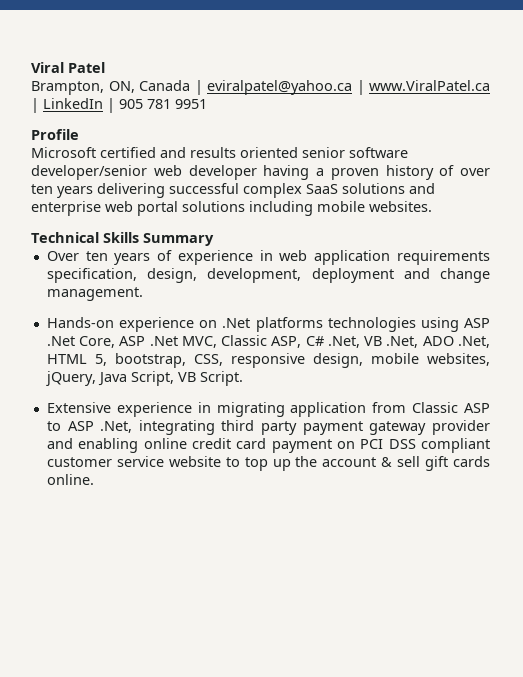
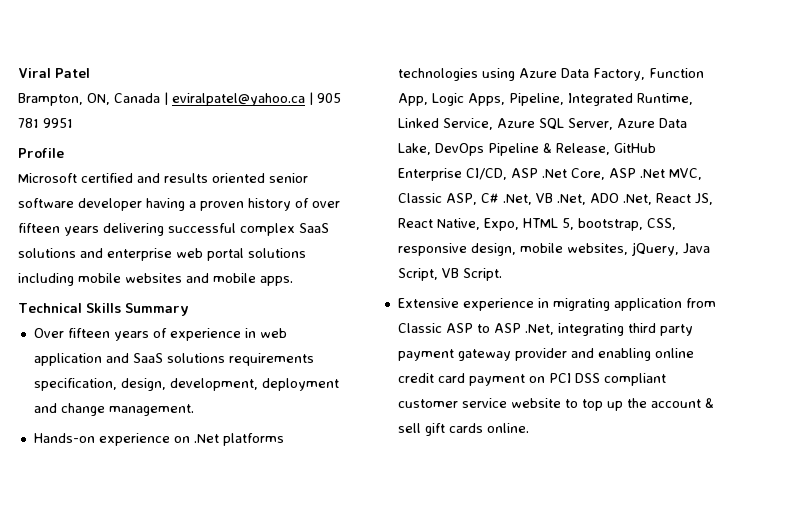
[369,80,490,91] [31,98,115,113] www.ViralPatel.ca | LinkedIn | -> (313, 98) none
[31,165,182,180] developer/senior web -> (74, 203) none
[31,184,53,194] ten -> [18,223,60,233] fifteen
[369,201,432,212] websites. -> [125,273,293,286] websites and mobile apps.
[85,251,108,261] ten -> [67,328,110,338] fifteen
(391, 257) none -> [105,353,225,363] and SaaS solutions
(459, 324) none -> [518,68,704,81] [397,93,693,106] [397,118,687,130] [397,143,656,156] [397,168,507,181] Azure Data Factory, Function App, Logic Apps, Pipeline, Integrated Runtime, Linked Service, Azure SQL Server, Azure Data Lake, DevOps Pipeline & Release, GitHub Enterprise CI/CD,
(490, 342) none -> [655,193,713,205] [397,218,519,231] React JS, React Native, Expo,

